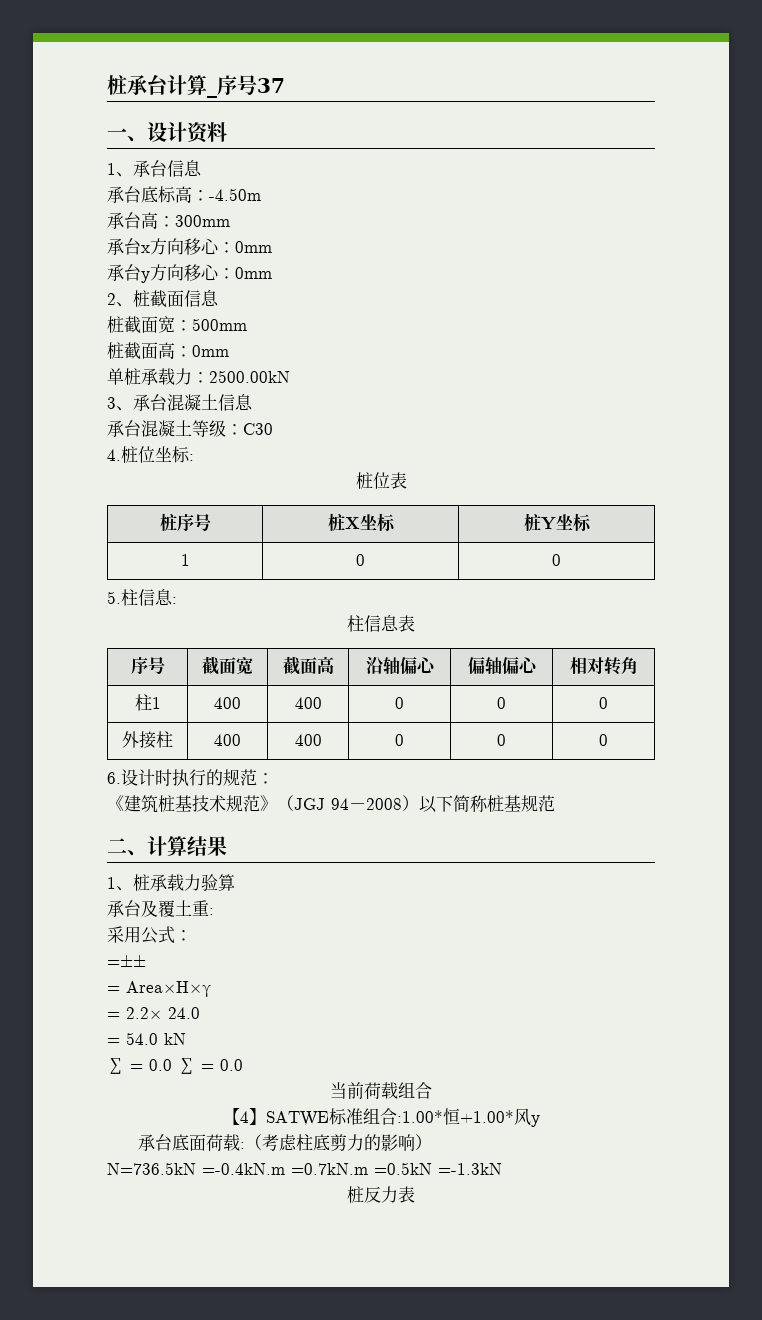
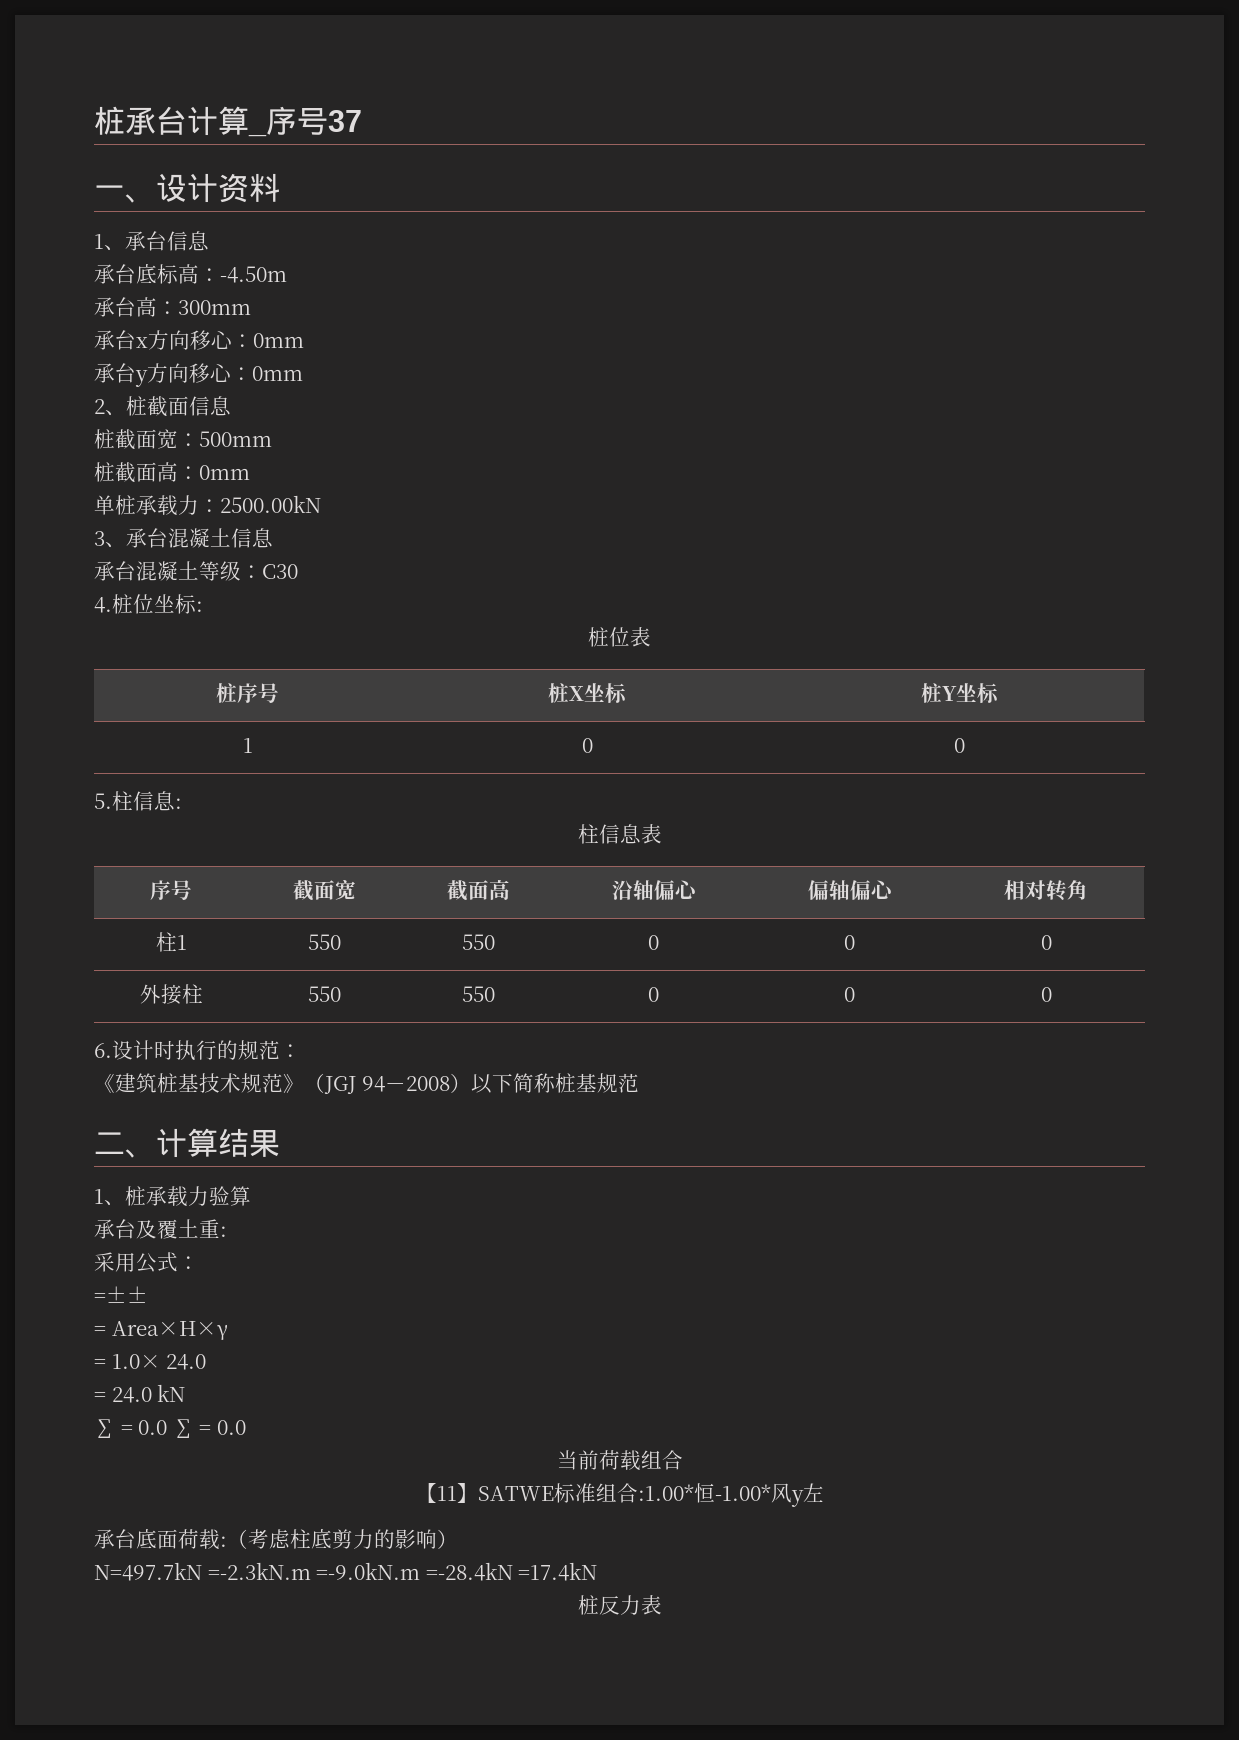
[214,697,241,709] [294,697,322,709] 400 | 400 -> [308,934,341,950] [462,934,495,950] 550 | 550
[214,734,241,746] [294,734,322,746] 400 | 400 -> [308,986,341,1002] [462,986,495,1002] 550 | 550
[126,1007,162,1019] 2.2× -> [111,1354,161,1369] 1.0×
[126,1032,158,1045] 54.0 -> [111,1387,152,1403] 24.0
[239,1111,249,1123] 4 -> [436,1486,457,1501] 11
[459,1110,514,1123] +1.00* -> [714,1484,771,1501] -1.00*
(540, 1121) none -> [802,1483,824,1502] 左
[107,1162,502,1175] N=736.5kN =-0.4kN.m =0.7kN.m =0.5kN =-1.3kN -> [94,1562,598,1581] N=497.7kN =-2.3kN.m =-9.0kN.m =-28.4kN =17.4kN

